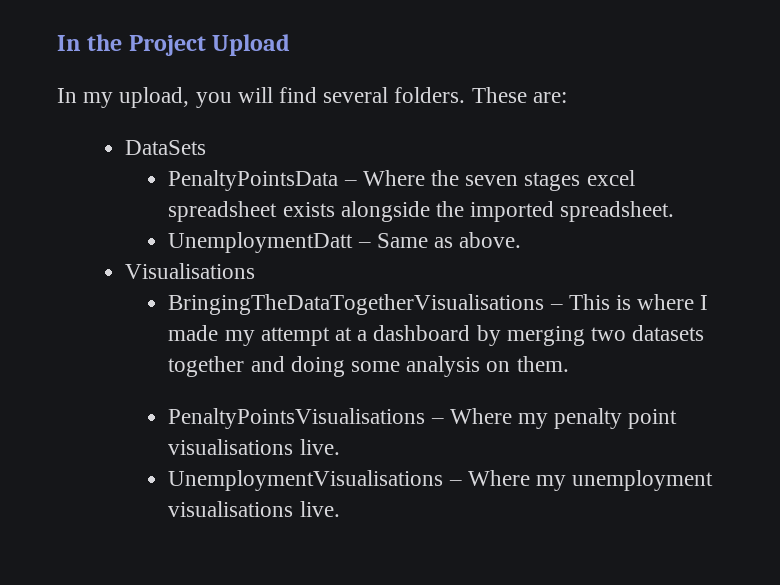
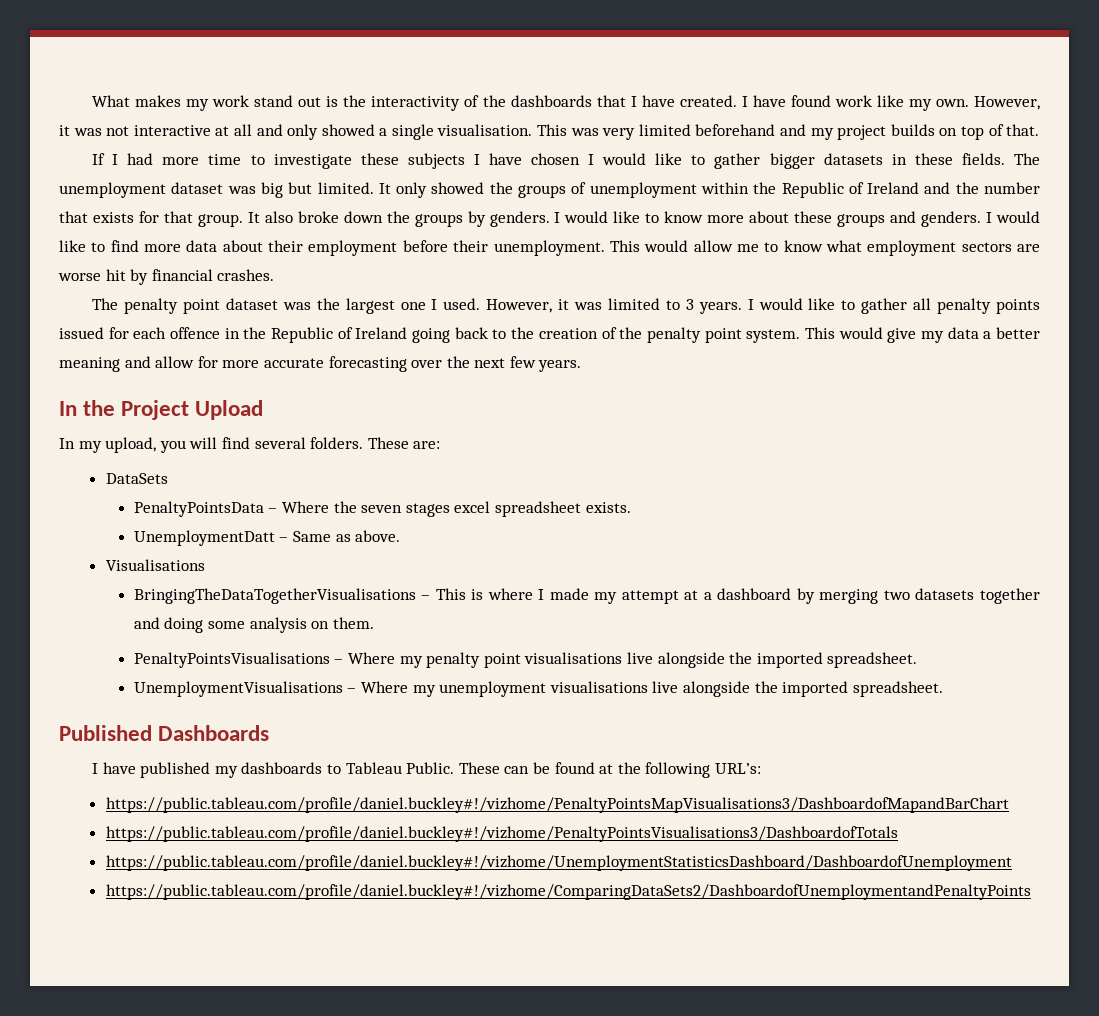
(57, 43) none -> [92,95,1040,111] [59,124,1040,140] [92,153,1041,169] [59,182,1040,198] [59,211,1041,227] [59,240,1041,256] [58,269,275,285] [92,298,1040,314] [59,327,1040,343] [59,356,582,372] What makes my work stand out is the interactivity of the dashboards that I have created. I have found work like my own. However, it was not interactive at all and only showed a single visualisation. This was very limited beforehand and my project builds on top of that. // If I had more time to investigate these subjects I have chosen I would like to gather bigger datasets in these fields. The unemployment dataset was big but limited. It only showed the groups of unemployment within the Republic of Ireland and the number that exists for that group. It also broke down the groups by genders. I would like to know more about these groups and genders. I would like to find more data about their employment before their unemployment. This would allow me to know what employment sectors are worse hit by financial crashes. // The penalty point dataset was the largest one I used. However, it was limited to 3 years. I would like to gather all penalty points issued for each offence in the Republic of Ireland going back to the creation of the penalty point system. This would give my data a better meaning and allow for more accurate forecasting over the next few years. //
[282,201,675,222] exists alongside the imported spreadsheet. -> [585,502,631,513] exists.
[299,439,340,455] live. -> [626,652,918,668] live alongside the imported spreadsheet.
[299,501,340,517] live. -> [652,681,943,697] [59,725,270,741] [92,762,761,778] [105,797,1009,813] [105,826,898,842] [105,855,1012,871] [105,884,1031,900] live alongside the imported spreadsheet. // Published Dashboards // I have published my dashboards to Tableau Public. These can be found at the following URL’s: // https://public.tableau.com/profile/daniel.buckley#!/vizhome/PenaltyPointsMapVisualisations3/DashboardofMapandBarChart // https://public.tableau.com/profile/daniel.buckley#!/vizhome/PenaltyPointsVisualisations3/DashboardofTotals // https://public.tableau.com/profile/daniel.buckley#!/vizhome/UnemploymentStatisticsDashboard/DashboardofUnemployment // https://public.tableau.com/profile/daniel.buckley#!/vizhome/ComparingDataSets2/DashboardofUnemploymentandPenaltyPoints

